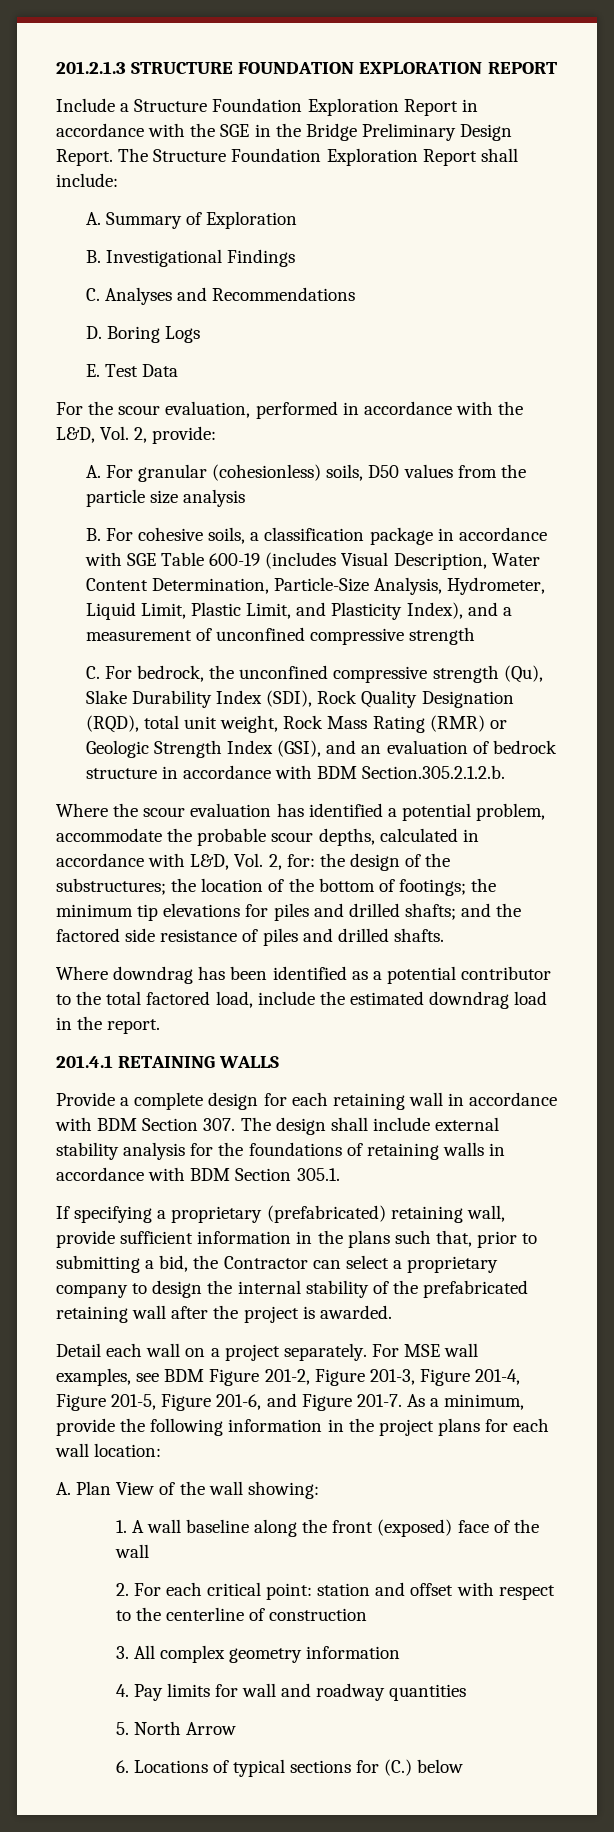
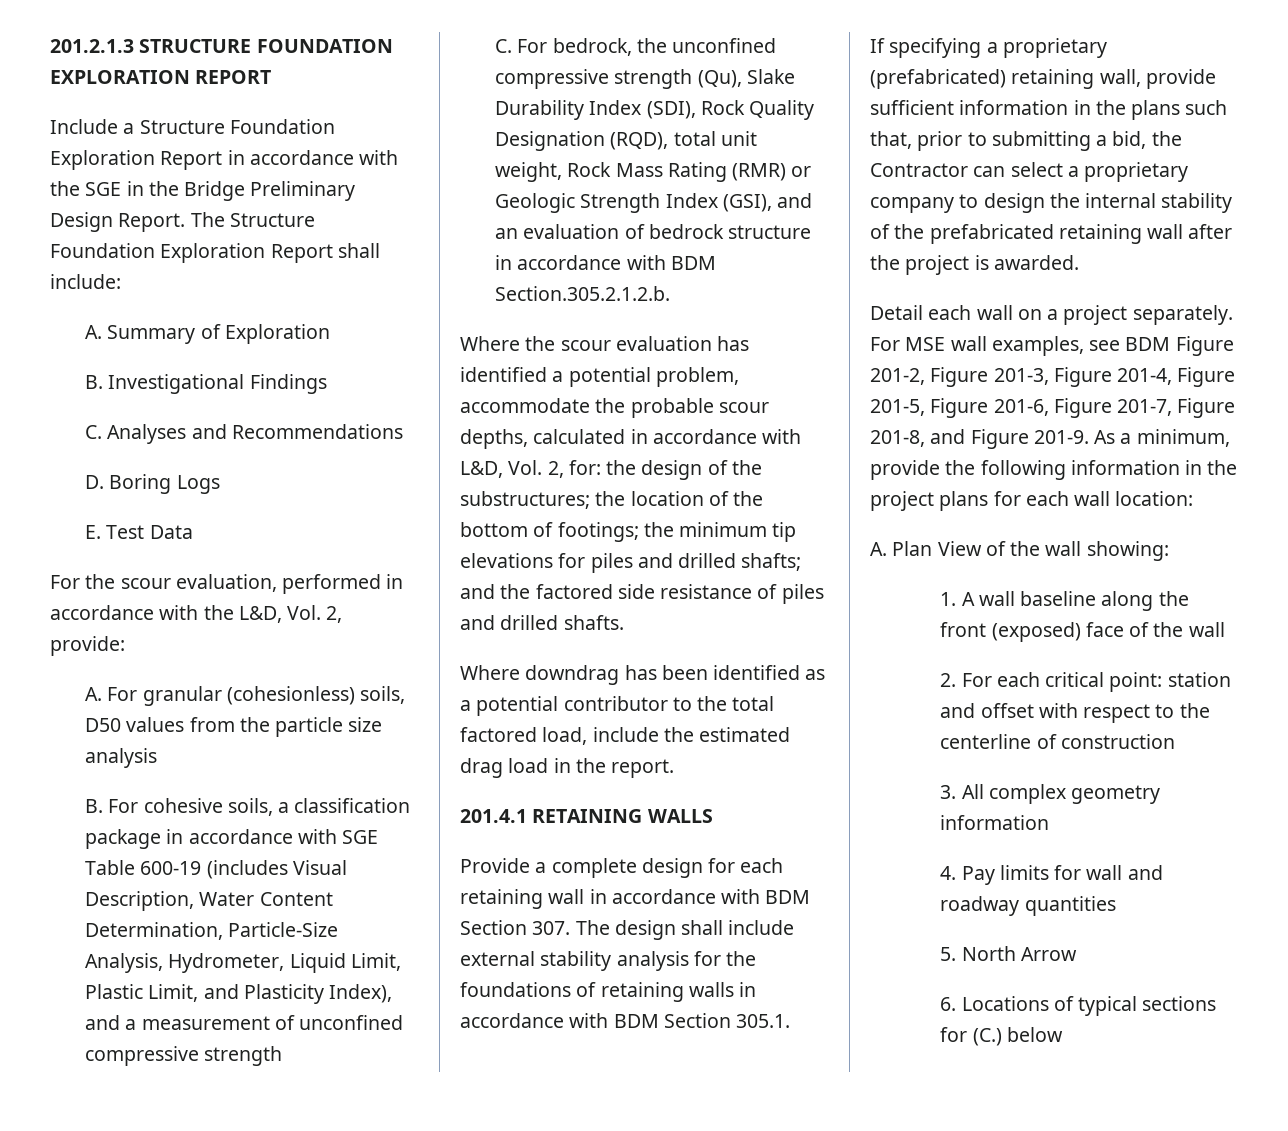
[429,991,510,1009] downdrag -> [460,758,503,778] drag
(262, 1402) none -> [1053,398,1236,418] [870,430,925,447] Figure 201-7, Figure 201-8,
[356,1394,402,1407] 201-7. -> [1033,430,1089,444] 201-9.

